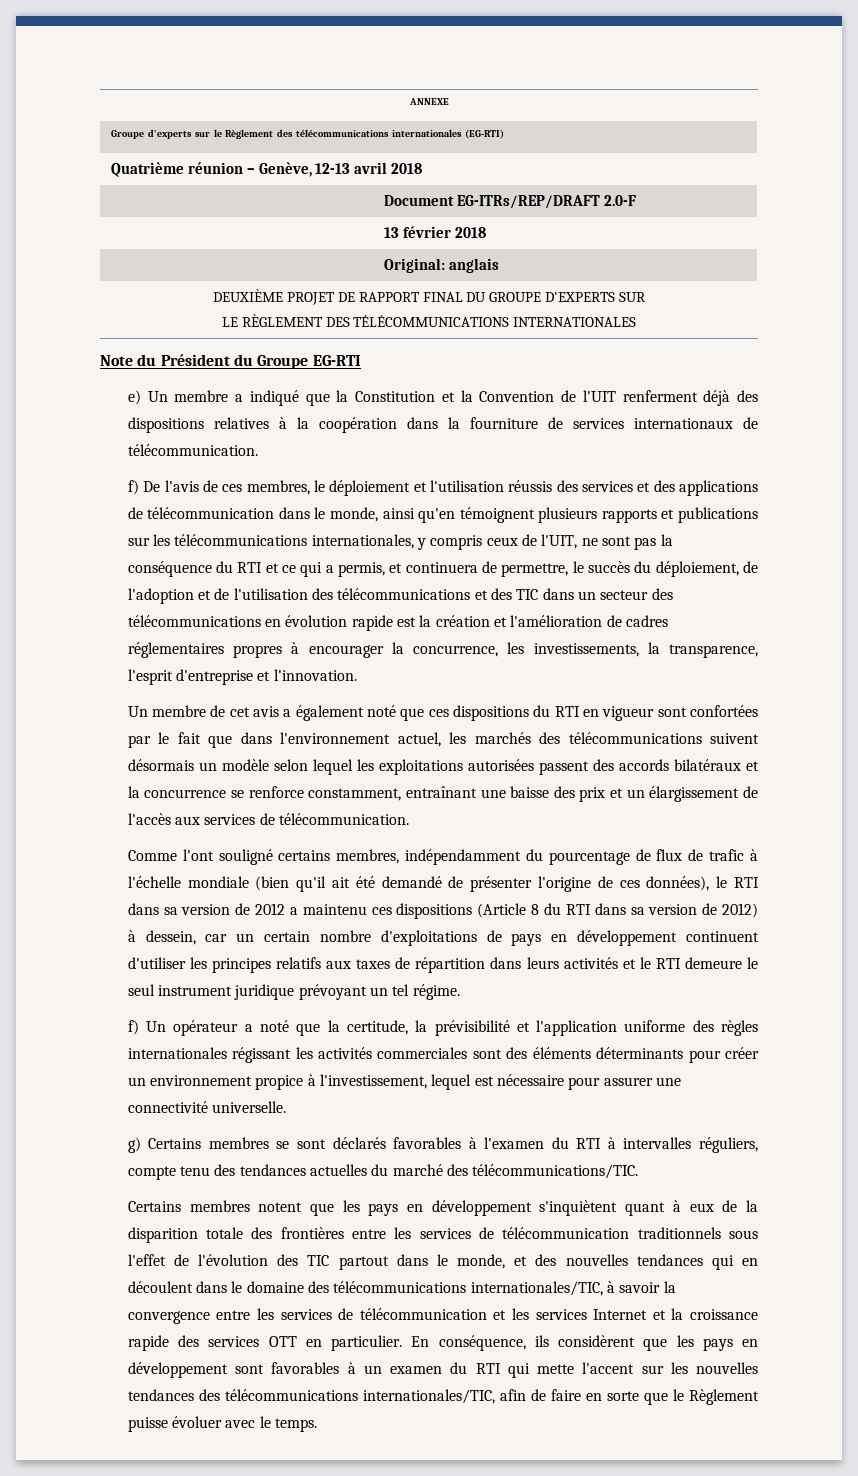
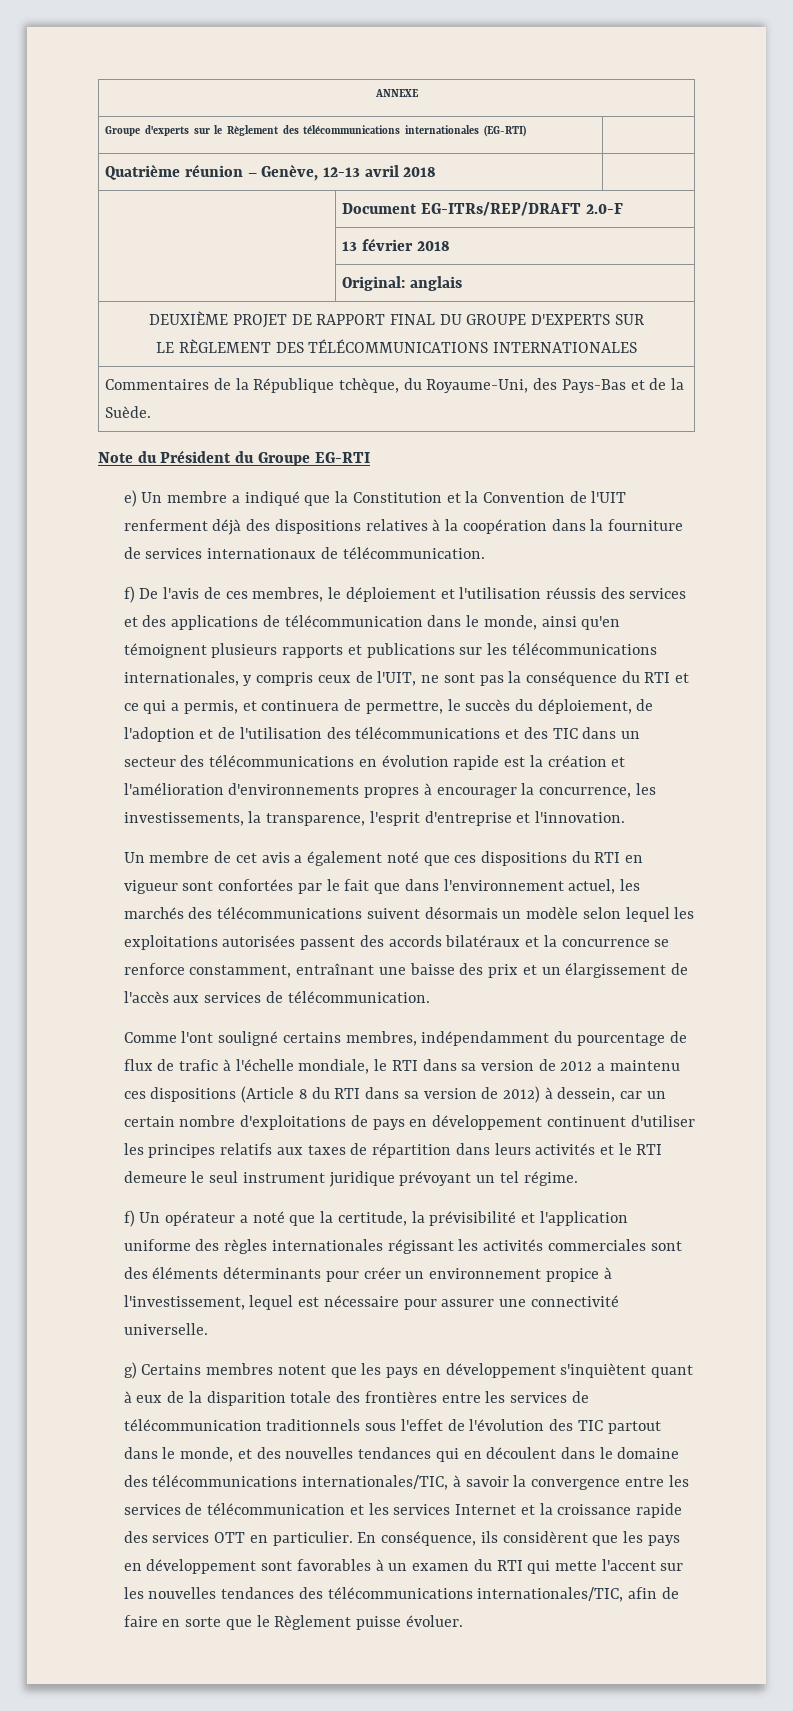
(637, 322) none -> [105,378,685,393] [105,406,152,418] // Commentaires de la République tchèque, du Royaume-Uni, des Pays-Bas et de la Suède.
[606,615,669,627] [127,642,224,658] de cadres réglementaires -> [228,783,360,795] d'environnements
[187,876,710,892] mondiale (bien qu'il ait été demandé de présenter l'origine de ces données), -> [298,1059,370,1074] mondiale,
[276,1137,758,1153] [127,1164,639,1180] [127,1200,250,1212] se sont déclarés favorables à l'examen du RTI à intervalles réguliers, compte tenu des tendances actuelles du marché des télécommunications/TIC. // Certains membres -> (274, 1369) none
[172,1416,318,1432] évoluer avec le temps. -> [405,1615,463,1627] évoluer.

